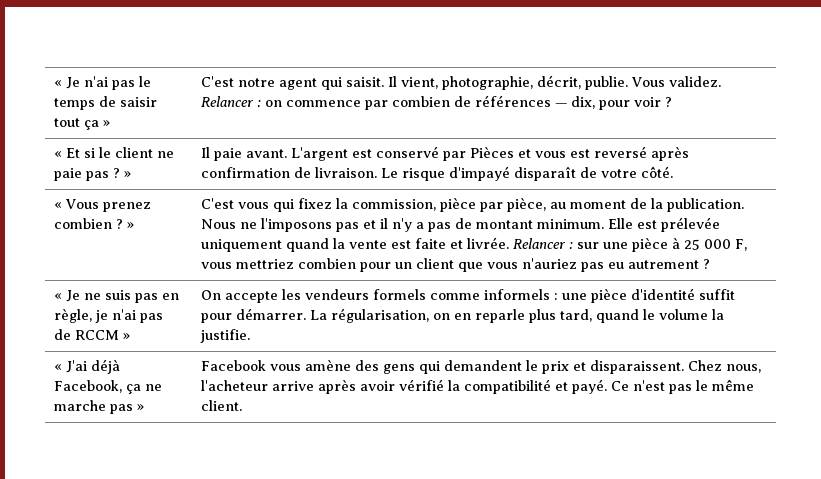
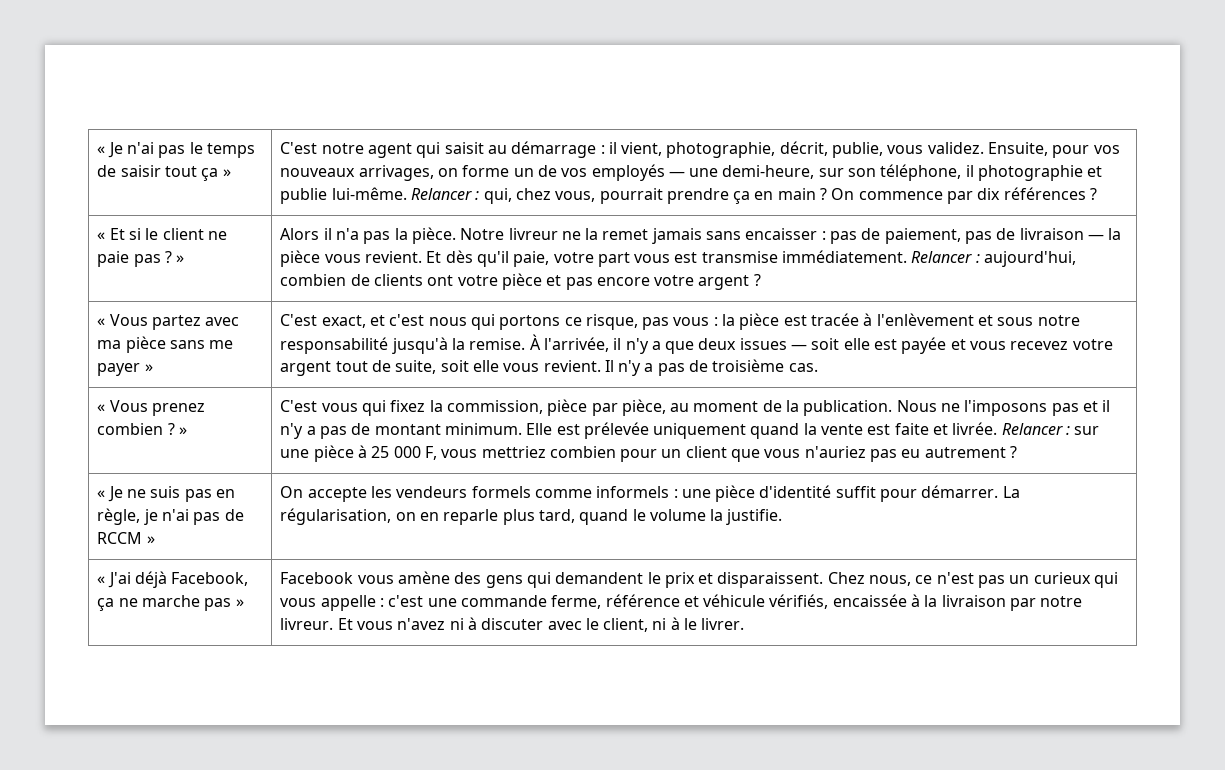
[346,75,722,90] [201,95,662,110] saisit. Il vient, photographie, décrit, publie. Vous validez. Relancer : on commence par combien de références — dix, pour voir -> [444,141,1120,158] [280,164,1103,181] [280,187,1086,204] saisit au démarrage : il vient, photographie, décrit, publie, vous validez. Ensuite, pour vos nouveaux arrivages, on forme un de vos employés — une demi-heure, sur son téléphone, il photographie et publie lui-même. Relancer : qui, chez vous, pourrait prendre ça en main ? On commence par dix références
[201,146,690,161] [201,166,674,181] Il paie avant. L'argent est conservé par Pièces et vous est reversé après confirmation de livraison. Le risque d'impayé disparaît de votre côté. -> [280,227,1122,244] [280,250,1077,267] [280,273,761,290] [97,314,240,330] [97,336,234,353] [97,363,153,376] [280,313,1080,330] [280,334,1113,354] [280,359,818,376] Alors il n'a pas la pièce. Notre livreur ne la remet jamais sans encaisser : pas de paiement, pas de livraison — la pièce vous revient. Et dès qu'il paie, votre part vous est transmise immédiatement. Relancer : aujourd'hui, combien de clients ont votre pièce et pas encore votre argent ? // « Vous partez avec ma pièce sans me payer » | C'est exact, et c'est nous qui portons ce risque, pas vous : la pièce est tracée à l'enlèvement et sous notre responsabilité jusqu'à la remise. À l'arrivée, il n'y a que deux issues — soit elle est payée et vous recevez votre argent tout de suite, soit elle vous revient. Il n'y a pas de troisième cas.
[201,379,755,394] [201,400,243,411] l'acheteur arrive après avoir vérifié la compatibilité et payé. Ce n'est pas le même client. -> [915,572,1119,588] [280,594,1083,611] [280,617,745,632] ce n'est pas un curieux qui vous appelle : c'est une commande ferme, référence et véhicule vérifiés, encaissée à la livraison par notre livreur. Et vous n'avez ni à discuter avec le client, ni à le livrer.

